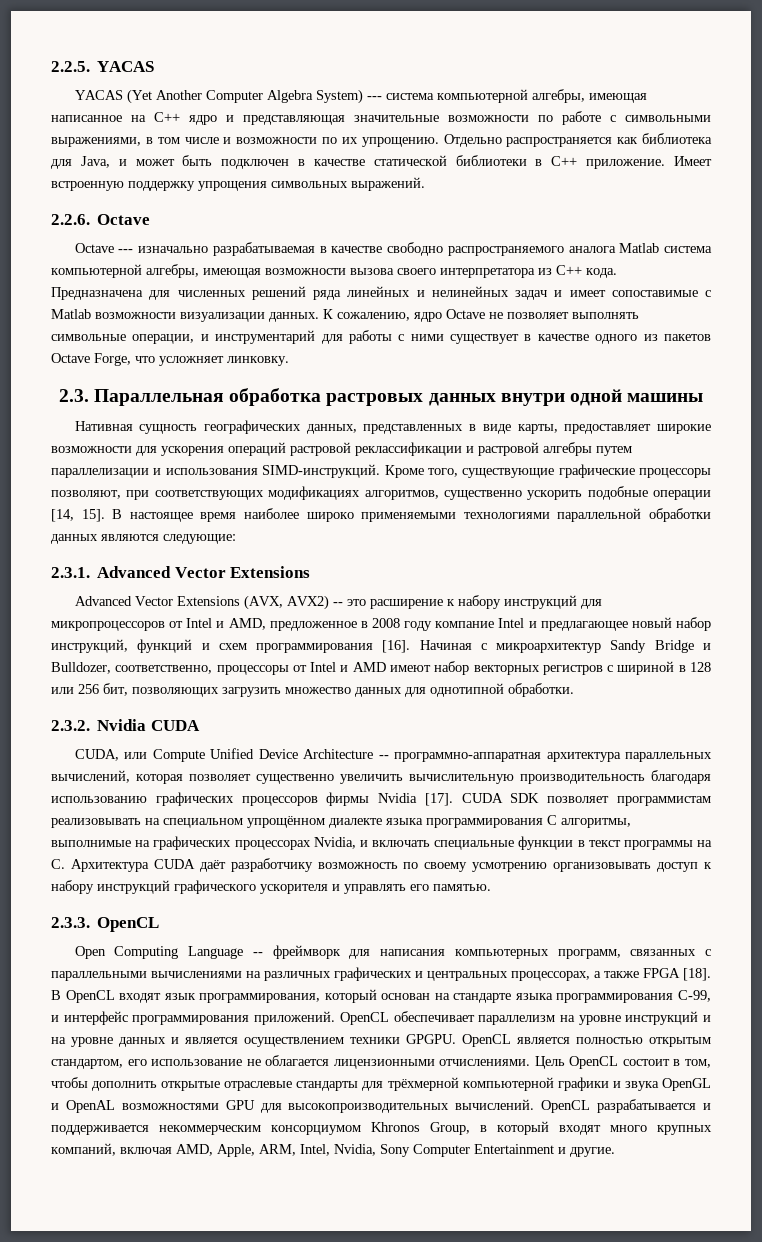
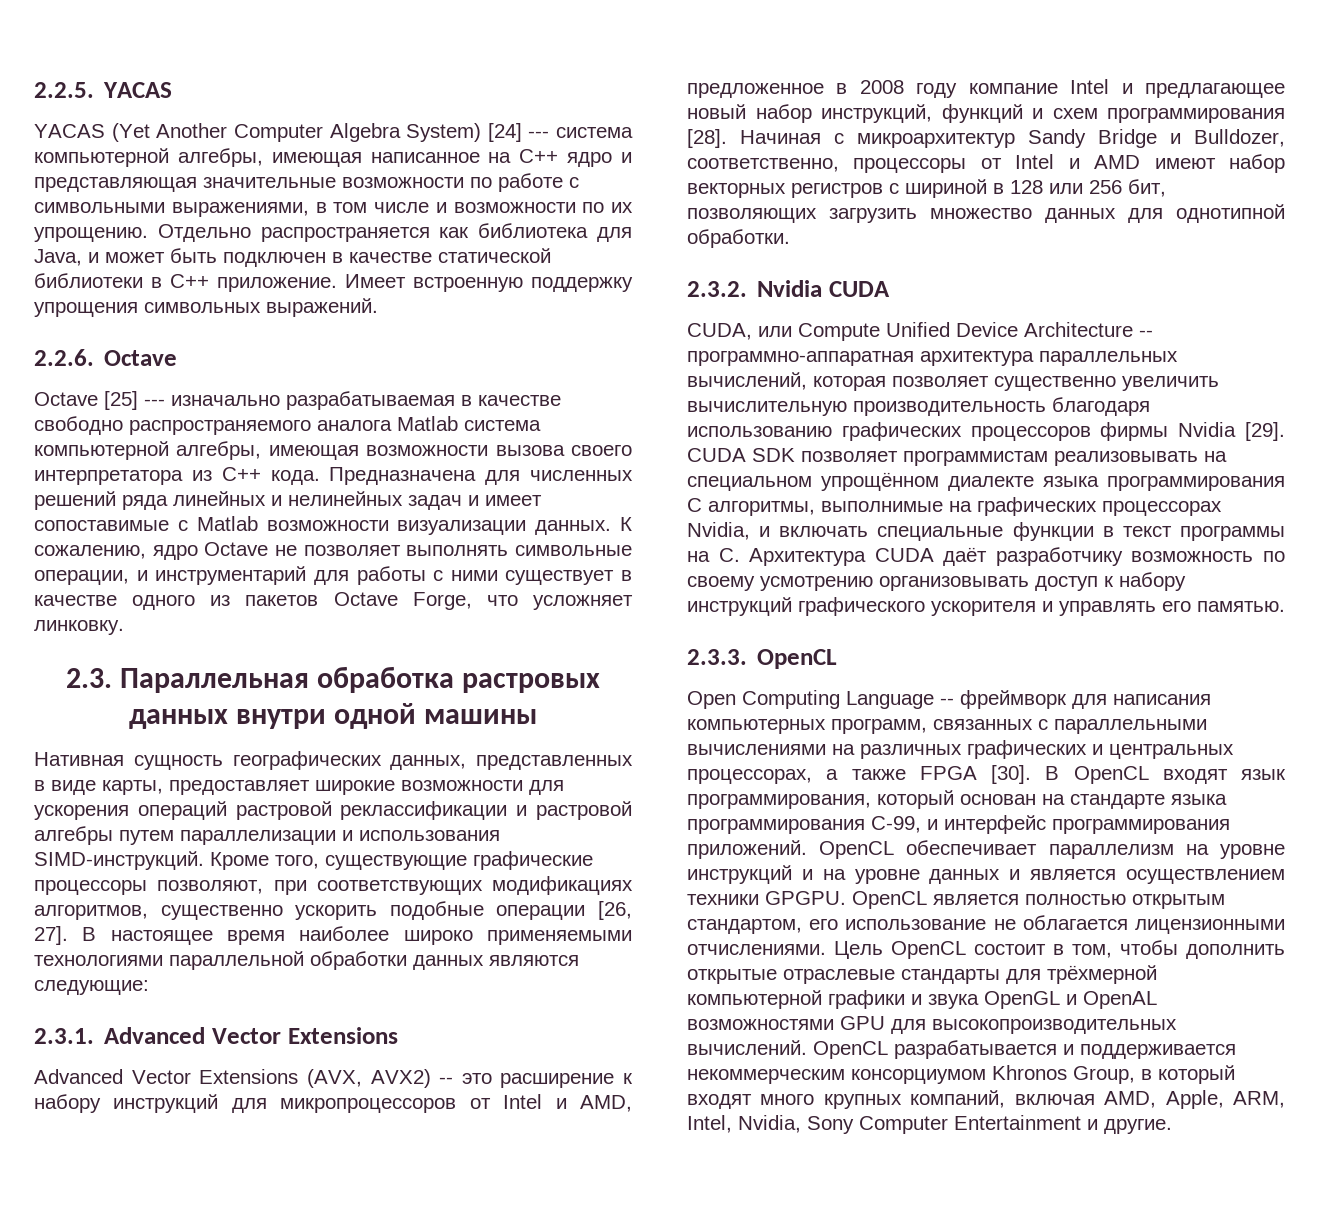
(363, 96) none -> [487,123,522,142] [24]
(114, 248) none -> [104,391,138,410] [25]
[51,509,105,522] [14, 15]. -> [598,901,633,920] [34,926,68,945] [26, 27].
[382,640,411,653] [16]. -> [687,129,727,148] [28].
[424,793,453,806] [17]. -> [1245,422,1285,441] [29].
[683,968,711,981] [18]. -> [991,765,1031,784] [30].

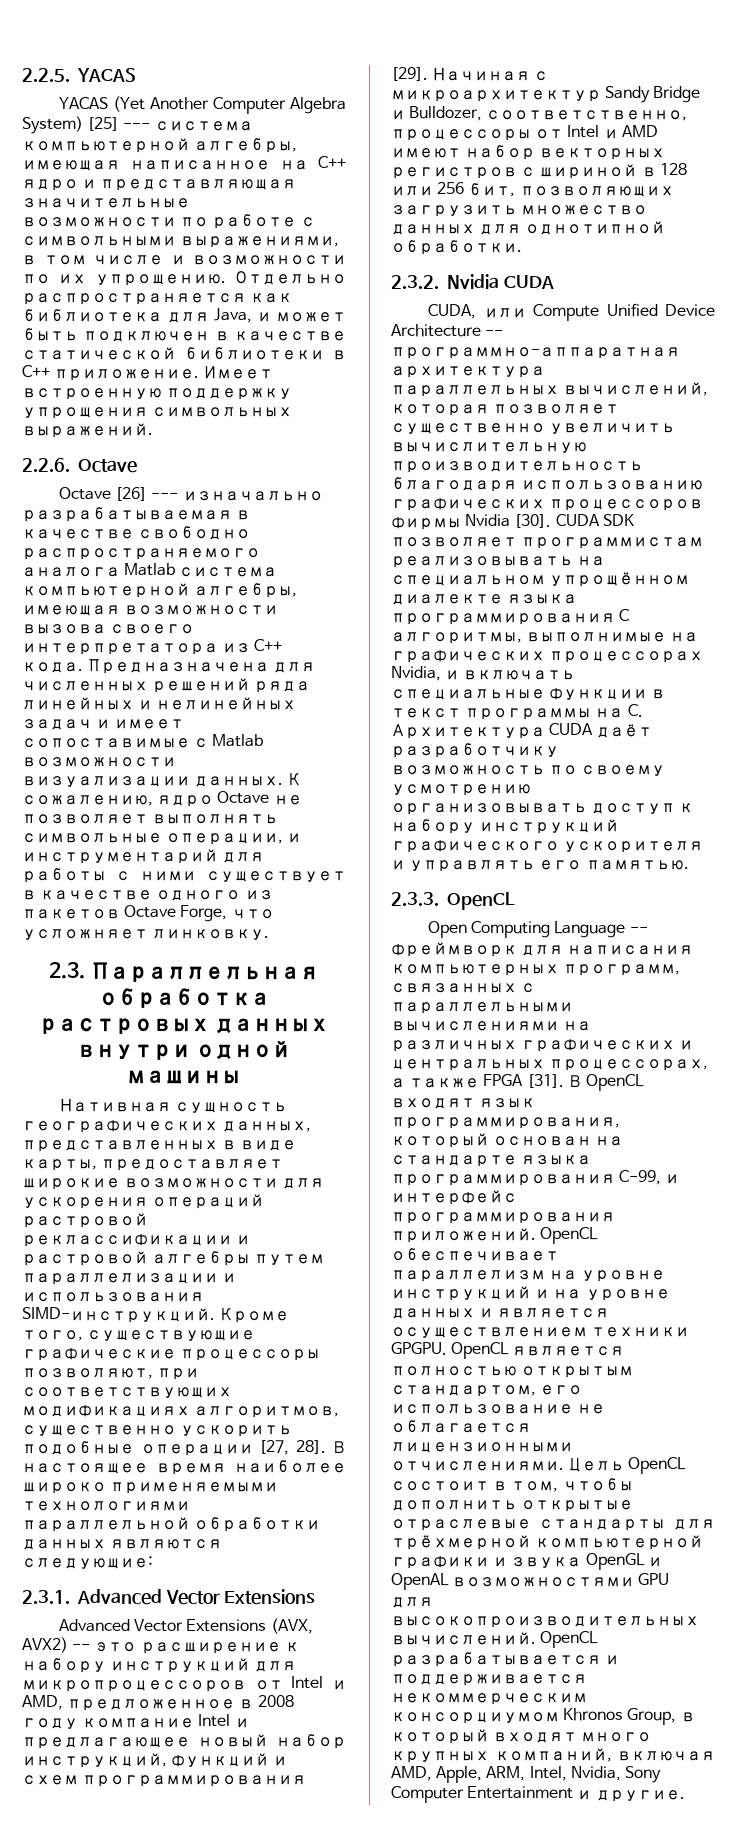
[487,123,522,142] [24] -> [87,117,120,131] [25]
[104,391,138,410] [25] -> [115,487,148,501] [26]
[598,901,633,920] [34,926,68,945] [26, 27]. -> [259,1440,326,1455] [27, 28].
[687,129,727,148] [28]. -> [391,67,428,81] [29].
[1245,422,1285,441] [29]. -> [514,514,552,528] [30].
[991,765,1031,784] [30]. -> [526,1074,564,1088] [31].

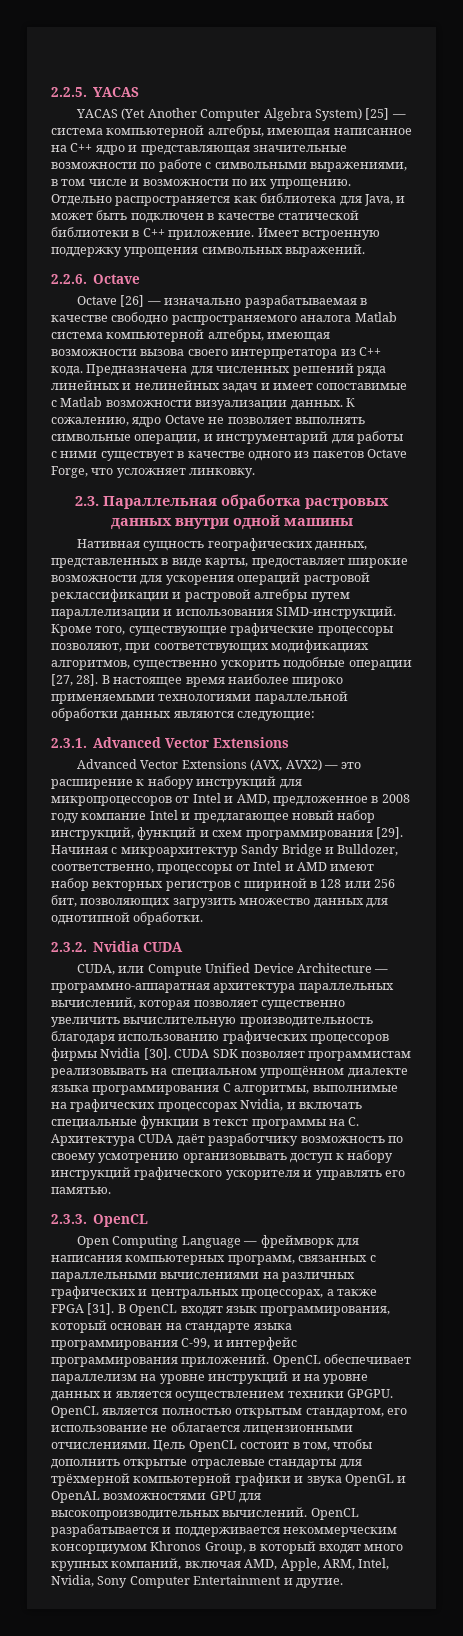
[123,123,151,129] --- -> [391,114,406,118] —
[151,493,179,499] --- -> [146,301,161,305] —
[72,1644,91,1650] -- -> [323,765,338,769] —
[485,330,504,336] -- -> [374,969,389,973] —
[629,927,648,933] -- -> [243,1241,258,1245] —

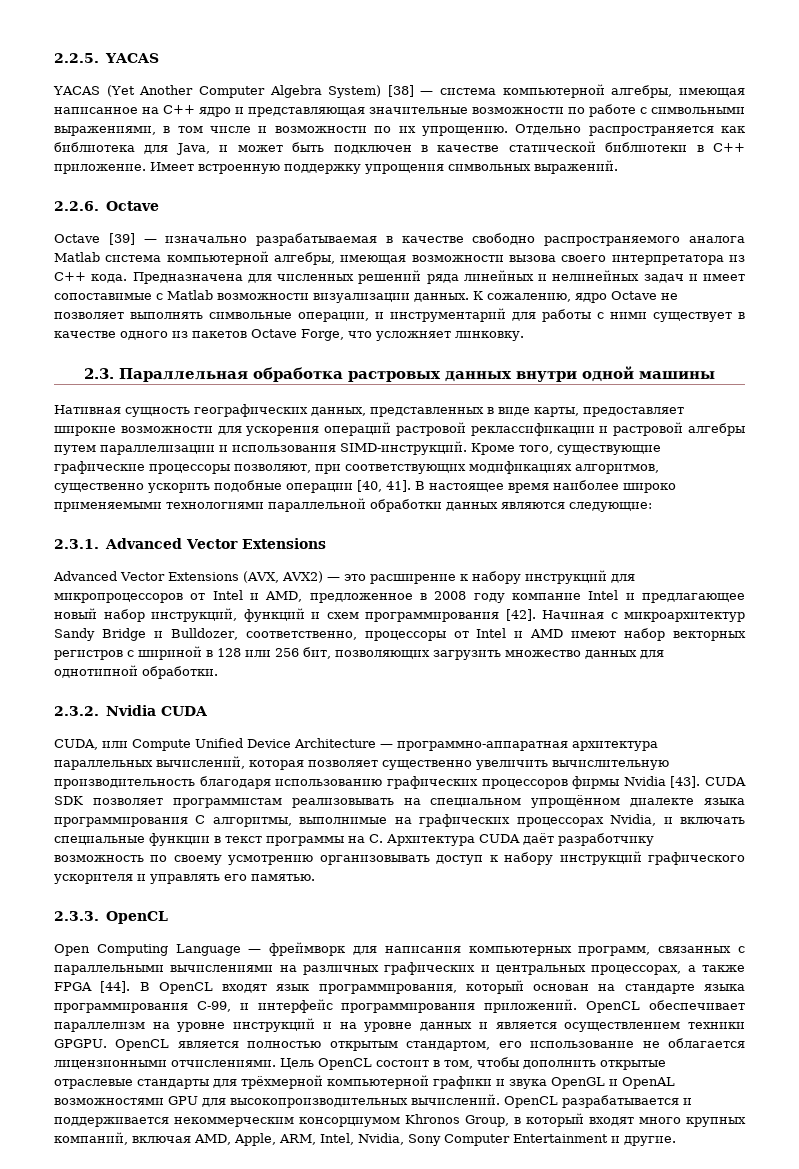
[365,108,390,120] [25] -> [387,85,414,97] [38]
[120,295,145,307] [26] -> [108,233,135,245] [39]
[51,674,99,686] [27, 28]. -> [357,480,411,492] [40, 41].
[375,827,403,839] [29]. -> [505,609,536,621] [42].
[143,1048,171,1060] [30]. -> [670,776,701,788] [43].
[87,1303,115,1315] [31]. -> [100,981,131,993] [44].

